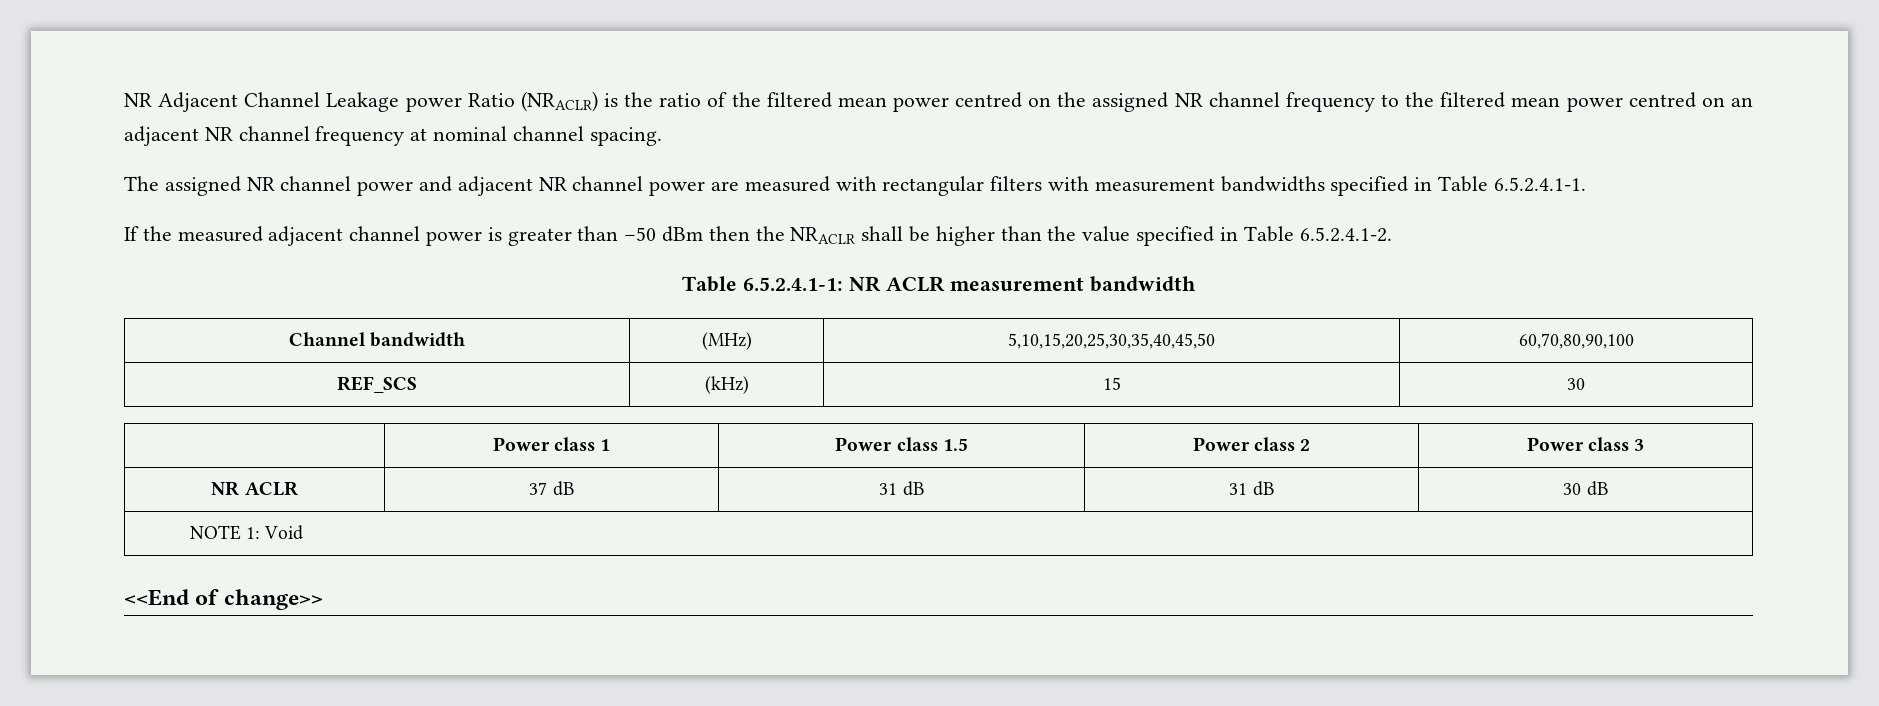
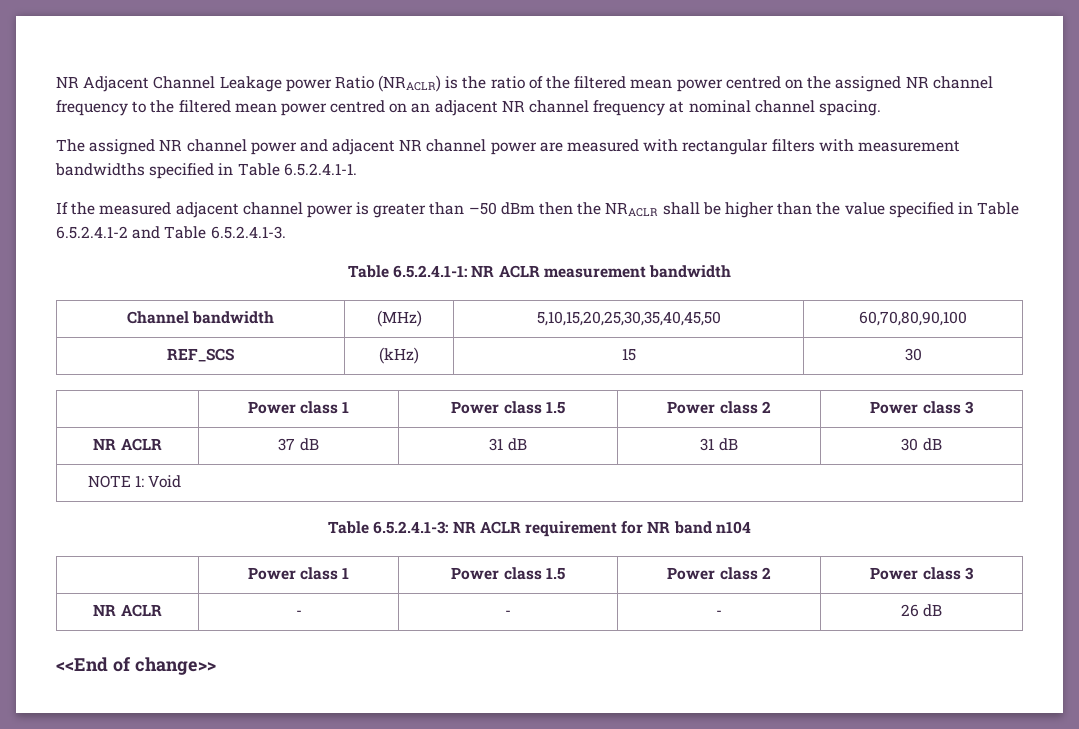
[1299,227,1392,242] 6.5.2.4.1-2. -> [56,226,286,239] 6.5.2.4.1-2 and Table 6.5.2.4.1-3.
(304, 532) none -> [328,521,751,537] [247,567,350,580] [451,567,565,580] [667,567,771,580] [870,567,974,580] [93,604,162,617] [295,610,302,616] [505,610,511,616] [716,610,723,616] [900,604,943,617] // Table 6.5.2.4.1-3: NR ACLR requirement for NR band n104 // | Power class 1 | Power class 1.5 | Power class 2 | Power class 3 // NR ACLR | - | - | - | 26 dB

